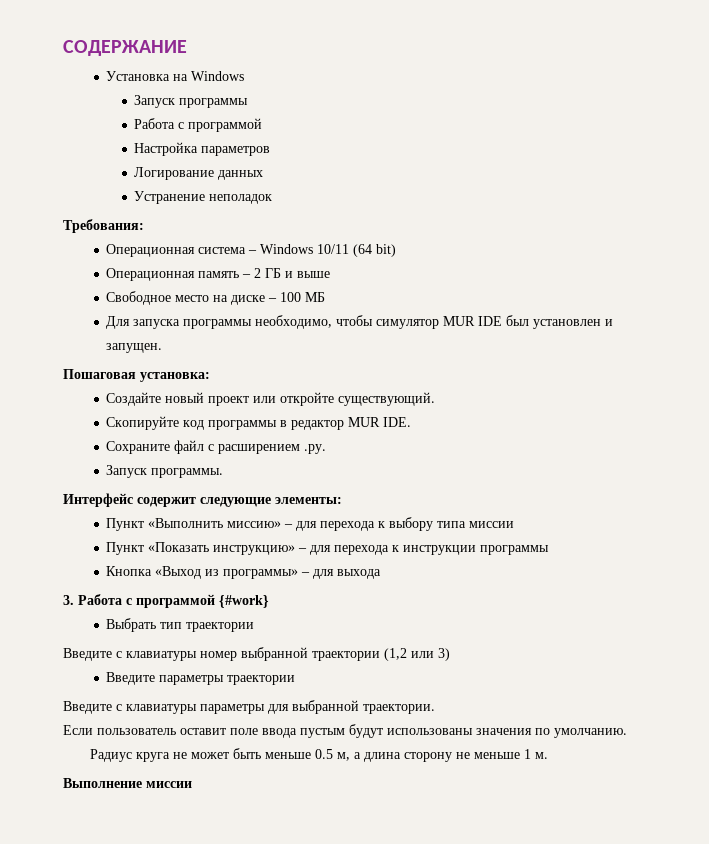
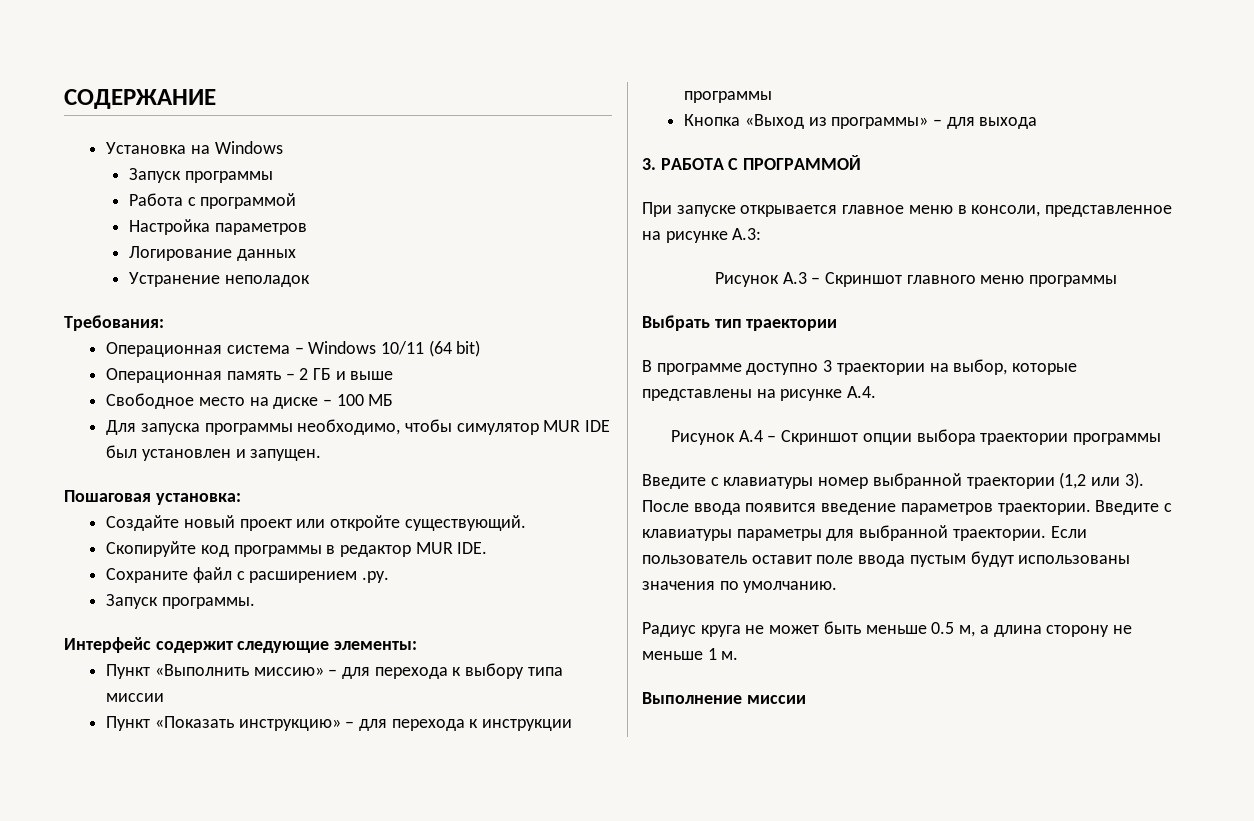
[78,594,269,608] [106,618,255,632] Работа с программой {#work} // Выбрать тип траектории -> [660,155,862,170] [642,202,1173,217] [642,228,762,243] [714,272,1118,287] [642,315,838,331] [642,359,1078,375] [642,386,877,401] [670,429,1162,445] РАБОТА С ПРОГРАММОЙ // При запуске открывается главное меню в консоли, представленное на рисунке А.3: // Рисунок А.3 – Скриншот главного меню программы // Выбрать тип траектории // В программе доступно 3 траектории на выбор, которые представлены на рисунке А.4. // Рисунок А.4 – Скриншот опции выбора траектории программы
[438,648,450,661] [106,672,296,685] 3) // Введите параметры траектории // -> [1124,472,1144,489] [642,500,1091,515] 3). После ввода появится введение параметров траектории.
(435, 709) // -> (1046, 535) none

